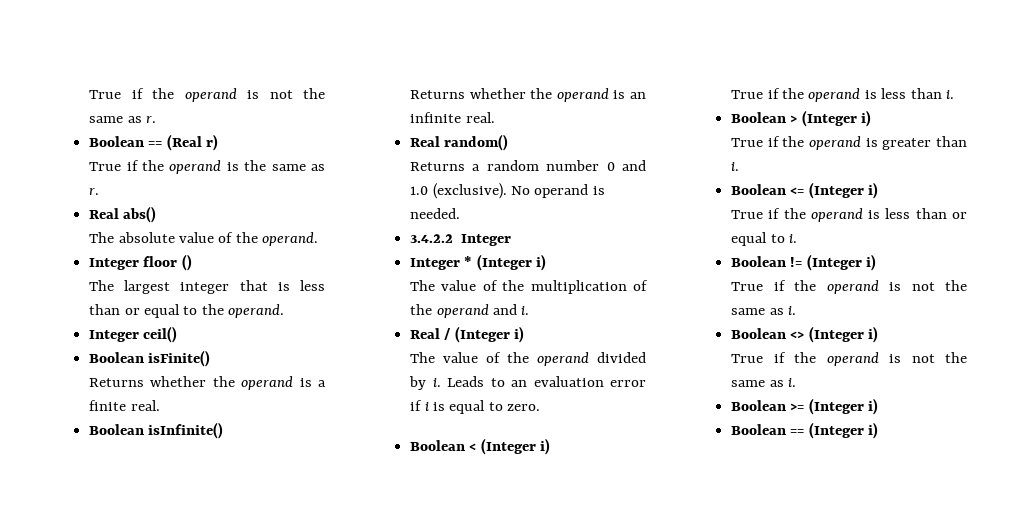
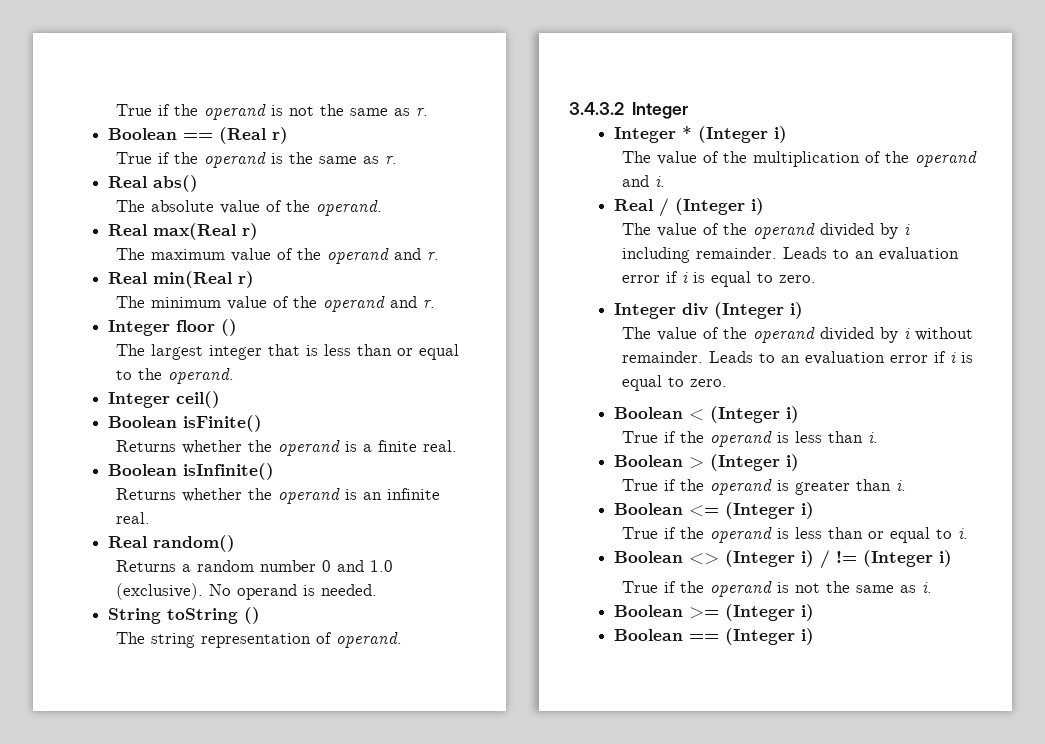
(319, 239) none -> [107,223,258,240] [116,248,440,264] [107,271,254,288] [116,296,436,312] // Real max(Real r) // The maximum value of the operand and r. // Real min(Real r) // The minimum value of the operand and r.
[409,234,453,243] 3.4.2.2 -> [107,607,260,624] [116,632,403,648] [569,102,624,115] String toString () // The string representation of operand. // 3.4.3.2
[432,378,441,387] i. -> [904,224,911,235] [622,247,960,263] [622,271,817,287] [613,302,803,319] [622,327,974,343] [622,351,704,363] i including remainder. Leads to an evaluation error if i is equal to zero. // Integer div (Integer i) // The value of the operand divided by i without remainder.
[790,254,877,271] [731,280,967,294] [731,306,796,315] [730,328,805,339] != (Integer i) // True if the operand is not the same as i. // Boolean <> -> [688,550,857,569] <> (Integer i) / !=

